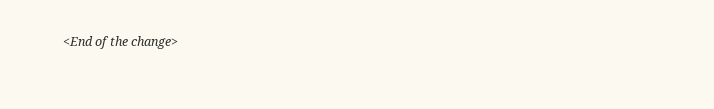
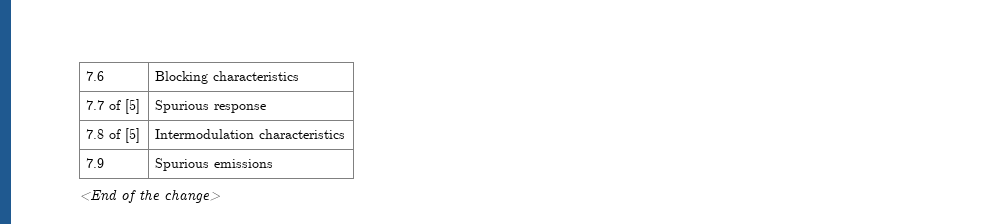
(63, 41) none -> [86,71,105,81] [155,71,300,84] [86,99,141,114] [155,100,267,113] [86,128,141,143] [155,129,346,139] [86,158,105,168] [155,158,274,171] 7.6 | Blocking characteristics // 7.7 of [5] | Spurious response // 7.8 of [5] | Intermodulation characteristics // 7.9 | Spurious emissions //

